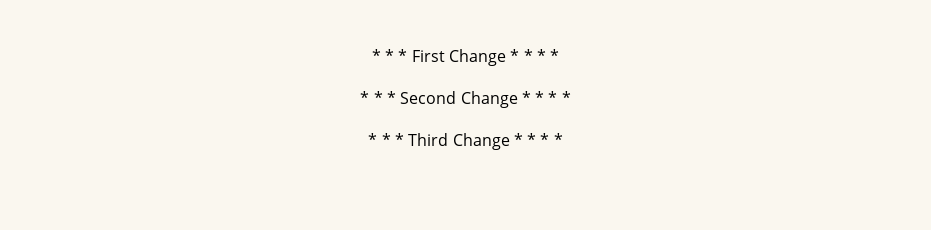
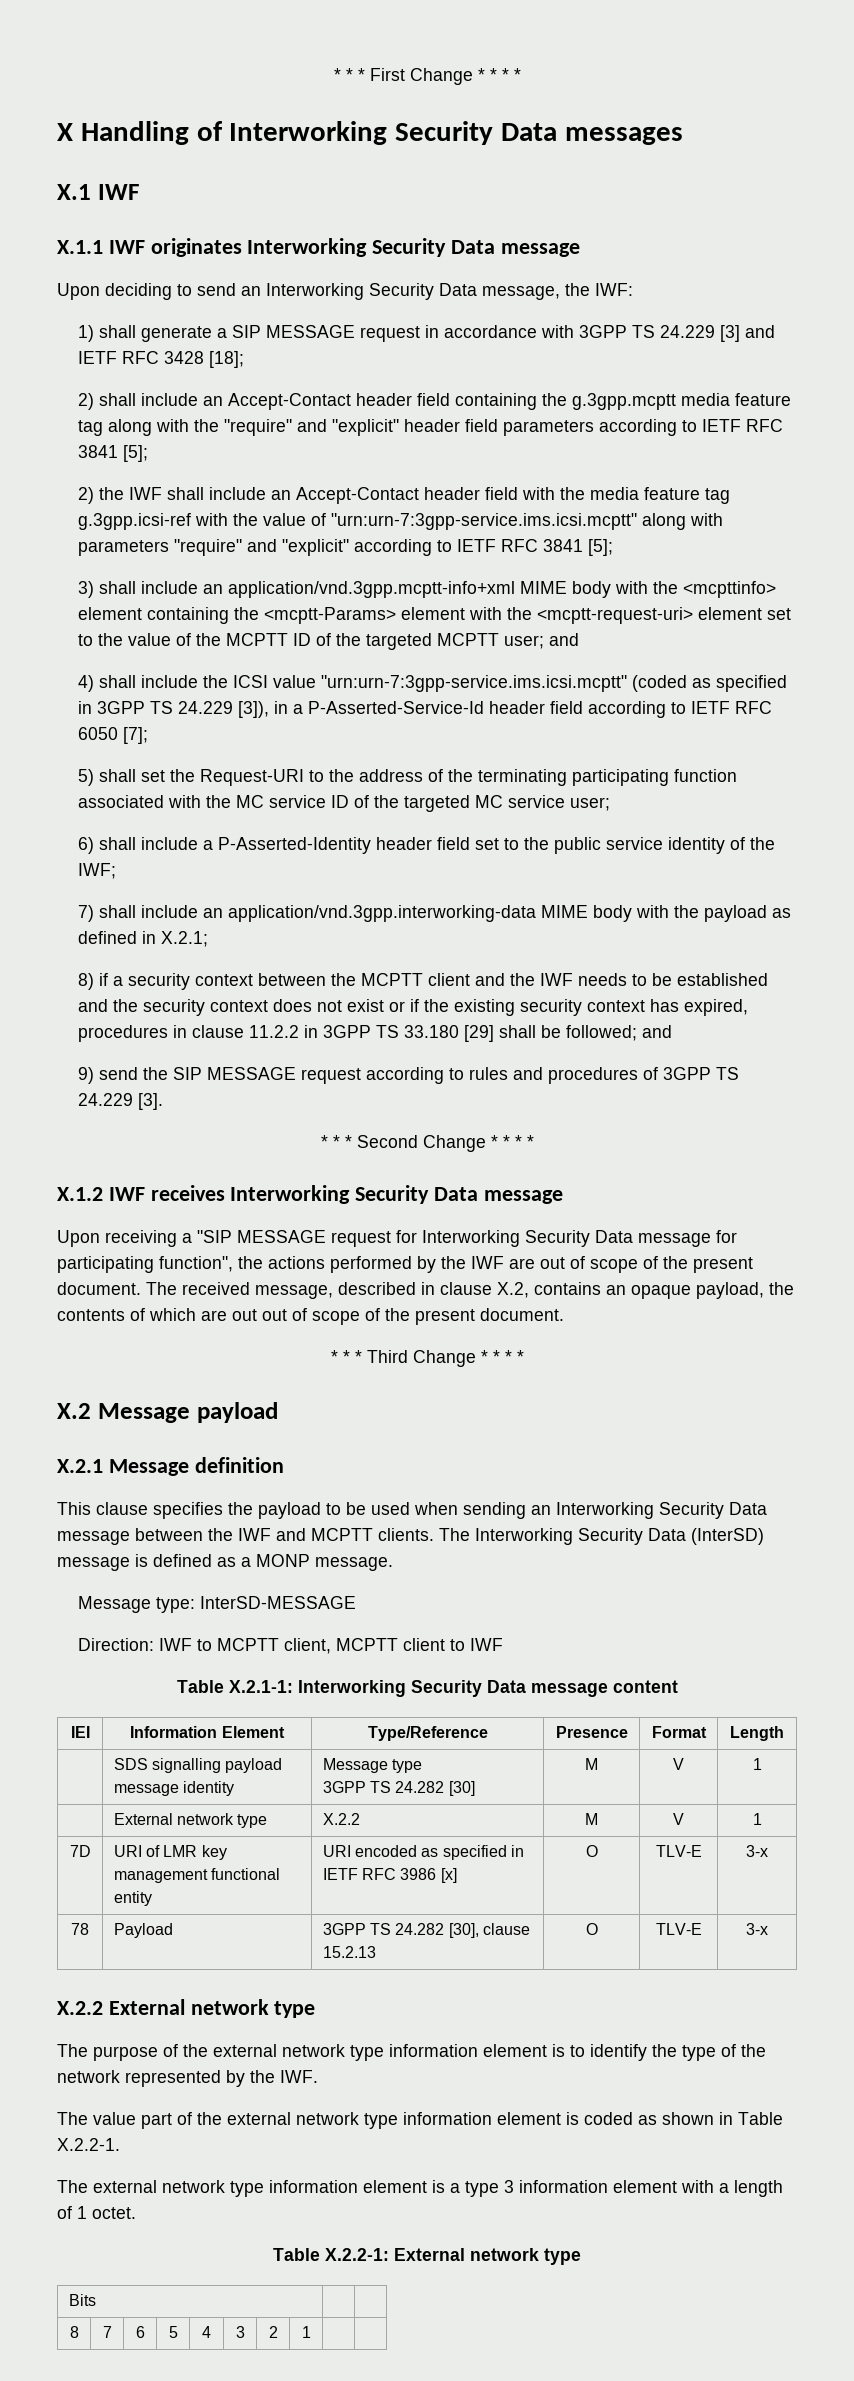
(560, 55) none -> [57,121,683,145] [57,184,139,200] [57,238,580,257] [57,283,633,300] [77,325,775,342] [77,351,244,368] [77,393,791,410] [77,419,783,436] [77,445,148,462] [77,487,730,504] [77,513,723,530] [77,539,613,556] [77,581,776,598] [77,607,791,624] [77,633,579,650] [77,675,787,692] [77,701,772,718] [77,727,148,744] [77,769,737,786] [77,795,610,812] [77,837,775,854] [77,863,116,879] [77,905,791,922] [77,931,208,947] [77,973,768,990] [77,999,748,1016] [77,1025,672,1042] [77,1067,739,1084] [77,1093,163,1110] // X Handling of Interworking Security Data messages // X.1 IWF // X.1.1 IWF originates Interworking Security Data message // Upon deciding to send an Interworking Security Data message, the IWF: // 1) shall generate a SIP MESSAGE request in accordance with 3GPP TS 24.229 [3] and IETF RFC 3428 [18]; // 2) shall include an Accept-Contact header field containing the g.3gpp.mcptt media feature tag along with the "require" and "explicit" header field parameters according to IETF RFC 3841 [5]; // 2) the IWF shall include an Accept-Contact header field with the media feature tag g.3gpp.icsi-ref with the value of "urn:urn-7:3gpp-service.ims.icsi.mcptt" along with parameters "require" and "explicit" according to IETF RFC 3841 [5]; // 3) shall include an application/vnd.3gpp.mcptt-info+xml MIME body with the <mcpttinfo> element containing the <mcptt-Params> element with the <mcptt-request-uri> element set to the value of the MCPTT ID of the targeted MCPTT user; and // 4) shall include the ICSI value "urn:urn-7:3gpp-service.ims.icsi.mcptt" (coded as specified in 3GPP TS 24.229 [3]), in a P-Asserted-Service-Id header field according to IETF RFC 6050 [7]; // 5) shall set the Request-URI to the address of the terminating participating function associated with the MC service ID of the targeted MC service user; // 6) shall include a P-Asserted-Identity header field set to the public service identity of the IWF; // 7) shall include an application/vnd.3gpp.interworking-data MIME body with the payload as defined in X.2.1; // 8) if a security context between the MCPTT client and the IWF needs to be established and the security context does not exist or if the existing security context has expired, procedures in clause 11.2.2 in 3GPP TS 33.180 [29] shall be followed; and // 9) send the SIP MESSAGE request according to rules and procedures of 3GPP TS 24.229 [3].
(571, 97) none -> [57,1185,563,1204] [57,1230,737,1247] [57,1256,753,1273] [57,1282,794,1299] [57,1308,564,1325] // X.1.2 IWF receives Interworking Security Data message // Upon receiving a "SIP MESSAGE request for Interworking Security Data message for participating function", the actions performed by the IWF are out of scope of the present document. The received message, described in clause X.2, contains an opaque payload, the contents of which are out out of scope of the present document.
(563, 139) none -> [57,1402,278,1423] [57,1457,284,1476] [57,1502,767,1519] [57,1528,764,1545] [57,1554,393,1571] [77,1596,356,1613] [77,1638,503,1654] [176,1680,678,1697] [70,1726,90,1738] [130,1726,285,1738] [367,1726,488,1741] [555,1726,628,1738] [651,1726,707,1738] [730,1726,784,1741] [113,1758,283,1773] [113,1781,234,1796] [322,1758,422,1773] [322,1781,475,1796] [585,1758,598,1770] [673,1758,684,1770] [752,1758,762,1770] [113,1813,268,1828] [322,1813,360,1825] [585,1813,598,1825] [673,1813,684,1825] [752,1813,762,1825] [69,1845,91,1857] [113,1845,227,1860] [113,1868,280,1883] [113,1891,152,1906] [322,1845,524,1860] [322,1868,457,1883] [585,1845,598,1857] [655,1845,702,1857] [746,1845,768,1857] [71,1923,89,1935] [113,1923,173,1938] [322,1923,530,1938] [322,1946,376,1958] [585,1923,598,1935] [655,1923,702,1935] [746,1923,768,1935] [57,1999,316,2018] [57,2044,766,2061] [57,2070,318,2087] [57,2112,783,2129] [57,2138,120,2151] [57,2180,783,2197] [57,2206,136,2219] [273,2248,581,2265] [68,2294,96,2306] [69,2326,79,2338] [102,2326,112,2338] [135,2326,145,2338] [168,2326,178,2338] [202,2326,211,2338] [235,2326,245,2338] [268,2326,278,2338] [301,2326,311,2338] // X.2 Message payload // X.2.1 Message definition // This clause specifies the payload to be used when sending an Interworking Security Data message between the IWF and MCPTT clients. The Interworking Security Data (InterSD) message is defined as a MONP message. // Message type: InterSD-MESSAGE // Direction: IWF to MCPTT client, MCPTT client to IWF // Table X.2.1-1: Interworking Security Data message content // IEI | Information Element | Type/Reference | Presence | Format | Length // | SDS signalling payload message identity | Message type // 3GPP TS 24.282 [30] | M | V | 1 // | External network type | X.2.2 | M | V | 1 // 7D | URI of LMR key management functional entity | URI encoded as specified in IETF RFC 3986 [x] | O | TLV-E | 3-x // 78 | Payload | 3GPP TS 24.282 [30], clause 15.2.13 | O | TLV-E | 3-x // X.2.2 External network type // The purpose of the external network type information element is to identify the type of the network represented by the IWF. // The value part of the external network type information element is coded as shown in Table X.2.2-1. // The external network type information element is a type 3 information element with a length of 1 octet. // Table X.2.2-1: External network type // Bits | | // 8 | 7 | 6 | 5 | 4 | 3 | 2 | 1 | |

